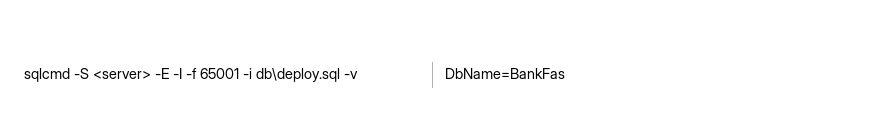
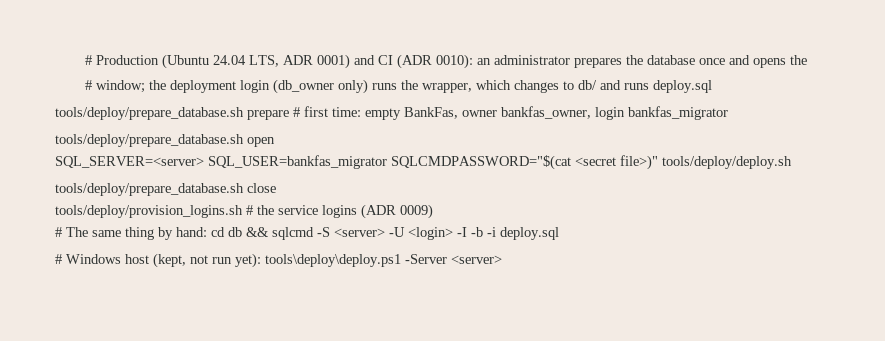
[24,68,565,82] sqlcmd -S <server> -E -I -f 65001 -i db\deploy.sql -v DbName=BankFas -> [84,54,807,69] [84,79,712,94] [55,106,728,120] [55,134,275,147] [55,155,792,170] [55,183,276,196] [55,204,433,219] [55,227,559,240] [55,253,502,268] # Production (Ubuntu 24.04 LTS, ADR 0001) and CI (ADR 0010): an administrator prepares the database once and opens the // # window; the deployment login (db_owner only) runs the wrapper, which changes to db/ and runs deploy.sql // tools/deploy/prepare_database.sh prepare # first time: empty BankFas, owner bankfas_owner, login bankfas_migrator // tools/deploy/prepare_database.sh open // SQL_SERVER=<server> SQL_USER=bankfas_migrator SQLCMDPASSWORD="$(cat <secret file>)" tools/deploy/deploy.sh // tools/deploy/prepare_database.sh close // tools/deploy/provision_logins.sh # the service logins (ADR 0009) // # The same thing by hand: cd db && sqlcmd -S <server> -U <login> -I -b -i deploy.sql // # Windows host (kept, not run yet): tools\deploy\deploy.ps1 -Server <server>

